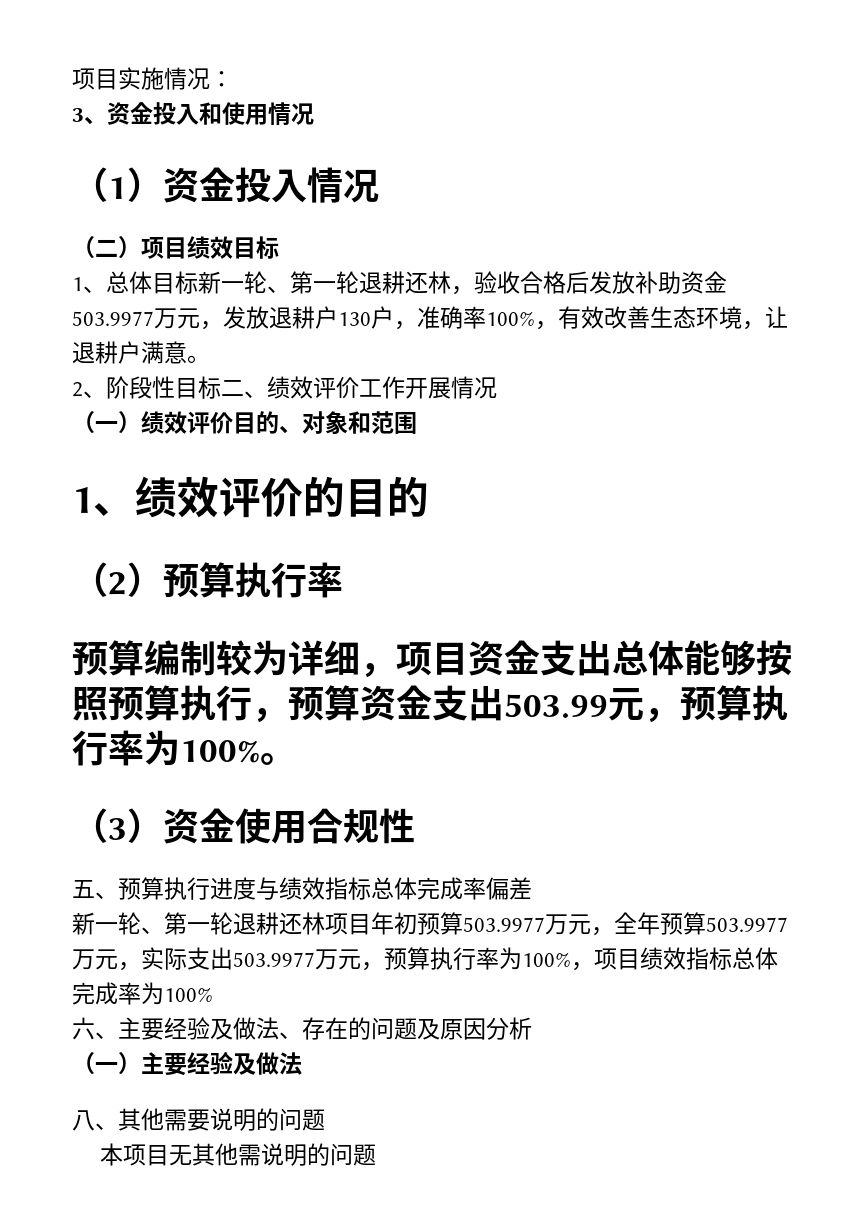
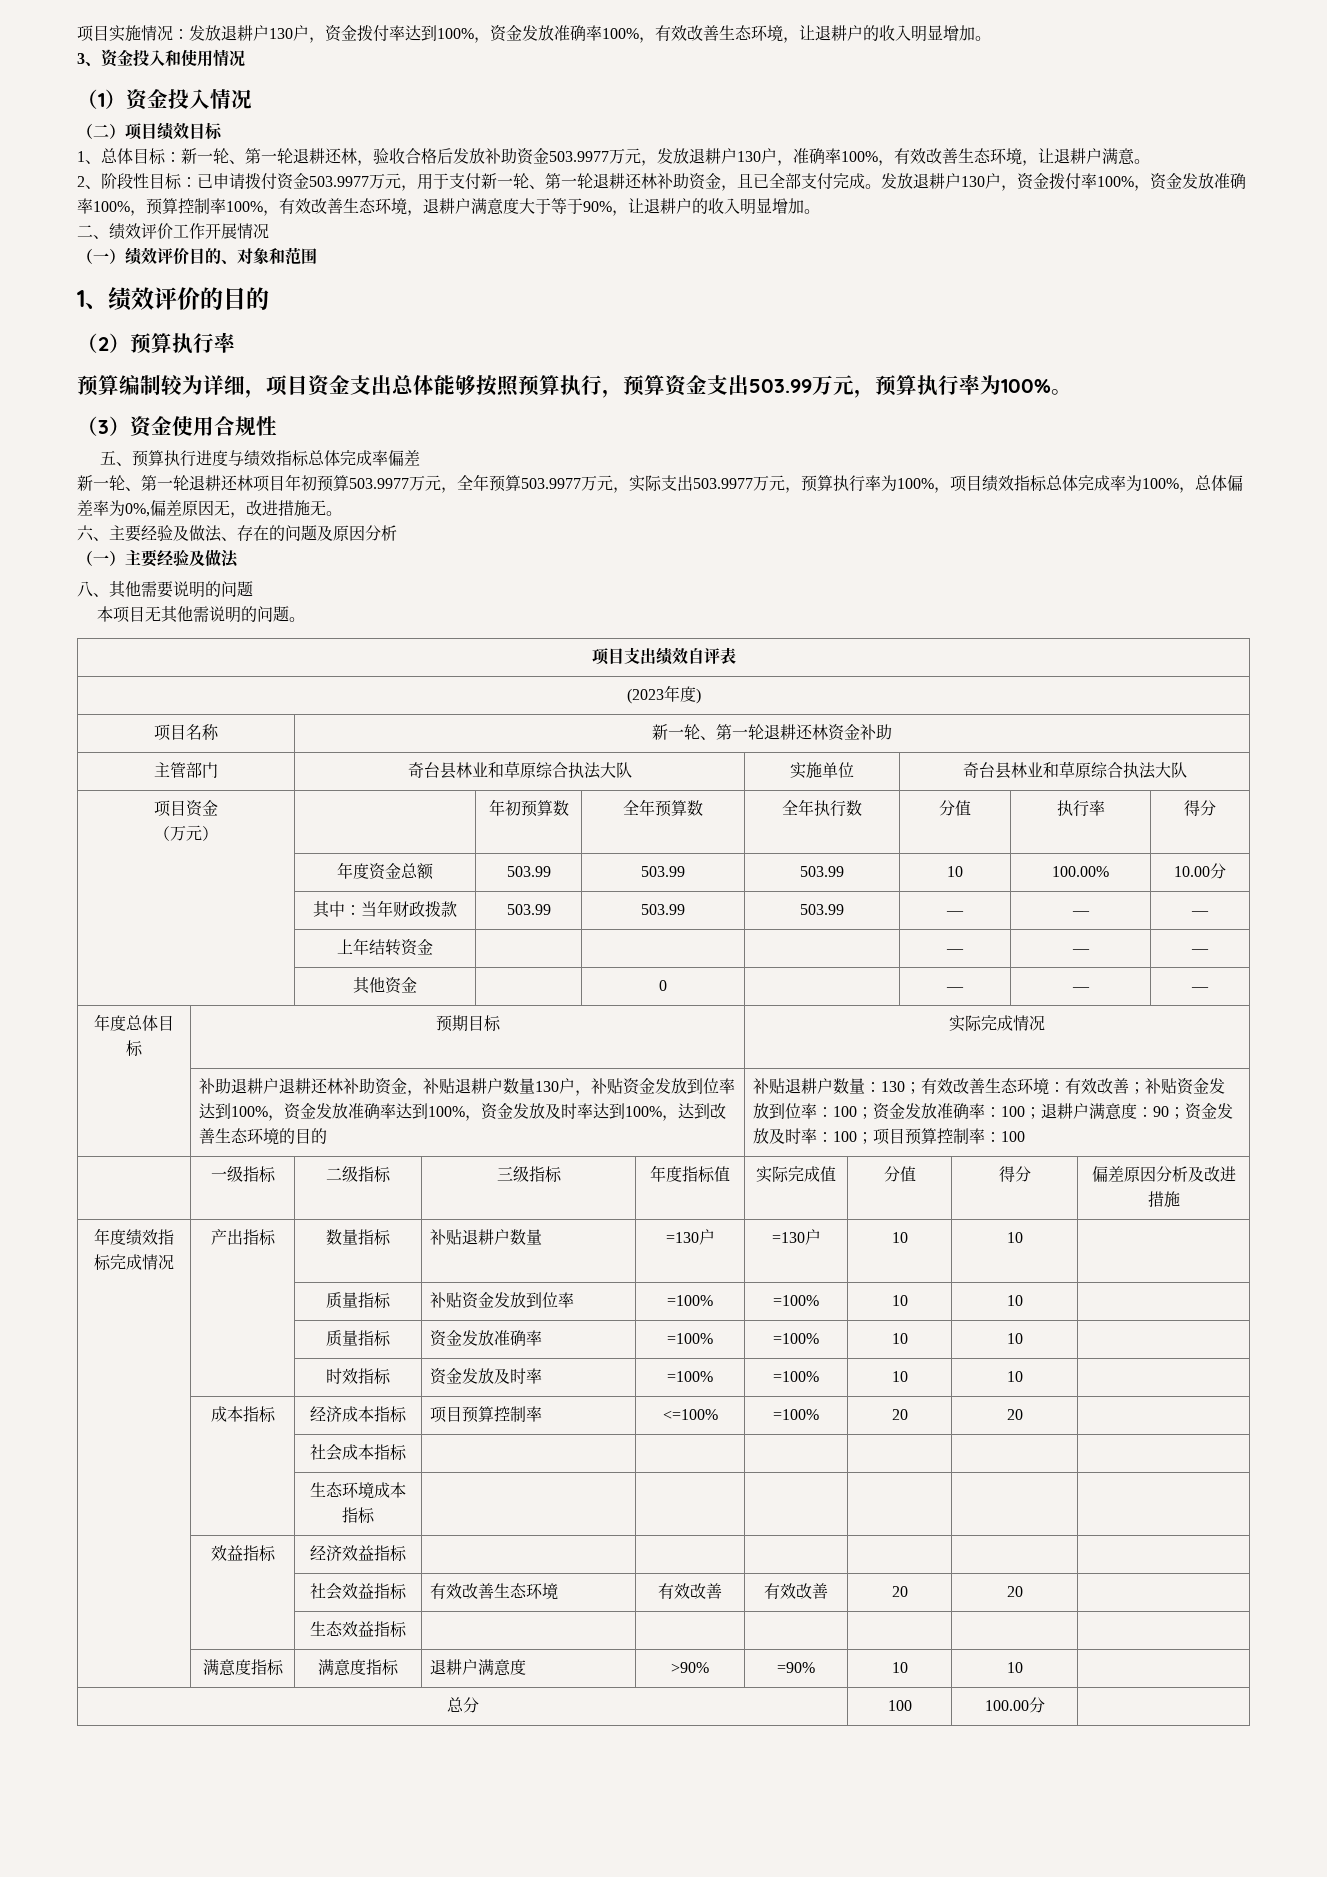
(233, 79) none -> [189,25,991,43] 发放退耕户130户，资金拨付率达到100%，资金发放准确率100%，有效改善生态环境，让退耕户的收入明显增加。
(198, 282) none -> [165,152,181,162] ：
(221, 387) none -> [181,173,1246,191] [77,198,820,216] ：已申请拨付资金503.9977万元，用于支付新一轮、第一轮退耕还林补助资金，且已全部支付完成。发放退耕户130户，资金拨付率100%，资金发放准确率100%，预算控制率100%，有效改善生态环境，退耕户满意度大于等于90%，让退耕户的收入明显增加。 //
(608, 706) none -> [812,375,833,395] 万
(213, 994) none -> [1179,475,1243,493] [77,500,342,518] ，总体偏差率为0%,偏差原因无，改进措施无。
(377, 1155) none -> [289,617,306,622] [591,647,736,665] [626,685,701,704] [154,724,219,741] [652,724,893,741] [154,762,218,778] [407,761,632,779] [790,762,855,779] [962,761,1187,779] [154,800,218,817] [154,825,218,841] [488,799,569,817] [623,799,704,817] [782,799,863,817] [939,800,972,816] [1056,800,1105,817] [1184,800,1216,816] [337,862,434,880] [506,866,551,877] [641,866,686,877] [800,866,845,877] [947,866,964,877] [1052,866,1109,877] [1174,863,1226,879] [313,900,457,918] [506,904,551,915] [641,904,686,915] [800,904,845,915] [946,911,965,915] [1071,911,1090,915] [1191,911,1209,915] [337,938,433,956] [946,949,965,953] [1071,949,1090,953] [1191,949,1209,953] [353,977,417,994] [659,980,668,991] [946,987,965,991] [1071,987,1090,991] [1191,987,1209,991] [94,1014,174,1031] [126,1040,143,1057] [435,1015,501,1032] [949,1015,1045,1032] [199,1078,736,1096] [199,1103,727,1121] [199,1128,328,1145] [753,1078,1226,1095] [753,1103,1234,1120] [753,1128,1026,1145] [210,1166,276,1183] [326,1166,391,1183] [496,1166,562,1183] [650,1165,731,1183] [756,1166,837,1183] [883,1166,916,1182] [998,1166,1031,1182] [1091,1166,1236,1182] [1147,1191,1180,1208] [94,1228,174,1246] [94,1254,174,1271] [210,1229,276,1246] [326,1229,391,1246] [430,1229,543,1245] [665,1229,715,1245] [771,1229,821,1245] [891,1232,908,1243] [1006,1232,1023,1243] [326,1292,391,1309] [430,1292,575,1309] [667,1295,714,1306] [773,1295,820,1306] [891,1295,908,1306] [1006,1295,1023,1306] [326,1330,391,1347] [430,1330,543,1347] [667,1333,714,1344] [773,1333,820,1344] [891,1333,908,1344] [1006,1333,1023,1344] [326,1368,391,1385] [430,1368,543,1385] [667,1371,714,1382] [773,1371,820,1382] [891,1371,908,1382] [1006,1371,1023,1382] [210,1406,276,1423] [310,1406,407,1423] [430,1406,543,1423] [662,1409,718,1420] [773,1409,820,1420] [891,1409,908,1420] [1006,1409,1023,1420] [310,1444,407,1461] [310,1482,406,1499] [342,1507,375,1524] [210,1545,276,1562] [310,1545,407,1562] [310,1583,407,1600] [430,1583,559,1600] [658,1583,723,1599] [764,1583,829,1599] [891,1586,908,1597] [1006,1586,1023,1597] [310,1621,407,1638] [202,1659,284,1676] [318,1659,399,1676] [430,1659,527,1676] [671,1662,710,1673] [777,1662,816,1673] [891,1662,908,1673] [1006,1662,1023,1673] [446,1697,479,1713] [887,1700,912,1711] [984,1697,1045,1713] 。 // 项目支出绩效自评表 // (2023年度) // 项目名称 | 新一轮、第一轮退耕还林资金补助 // 主管部门 | 奇台县林业和草原综合执法大队 | 实施单位 | 奇台县林业和草原综合执法大队 // 项目资金 // （万元） | | 年初预算数 | 全年预算数 | 全年执行数 | 分值 | 执行率 | 得分 // | 年度资金总额 | 503.99 | 503.99 | 503.99 | 10 | 100.00% | 10.00分 // | 其中：当年财政拨款 | 503.99 | 503.99 | 503.99 | — | — | — // | 上年结转资金 | | | | — | — | — // | 其他资金 | | 0 | | — | — | — // 年度总体目标 | 预期目标 | 实际完成情况 // | 补助退耕户退耕还林补助资金，补贴退耕户数量130户，补贴资金发放到位率达到100%，资金发放准确率达到100%，资金发放及时率达到100%，达到改善生态环境的目的 | 补贴退耕户数量：130；有效改善生态环境：有效改善；补贴资金发放到位率：100；资金发放准确率：100；退耕户满意度：90；资金发放及时率：100；项目预算控制率：100 // | 一级指标 | 二级指标 | 三级指标 | 年度指标值 | 实际完成值 | 分值 | 得分 | 偏差原因分析及改进措施 // 年度绩效指标完成情况 | 产出指标 | 数量指标 | 补贴退耕户数量 | =130户 | =130户 | 10 | 10 | // | | 质量指标 | 补贴资金发放到位率 | =100% | =100% | 10 | 10 | // | | 质量指标 | 资金发放准确率 | =100% | =100% | 10 | 10 | // | | 时效指标 | 资金发放及时率 | =100% | =100% | 10 | 10 | // | 成本指标 | 经济成本指标 | 项目预算控制率 | <=100% | =100% | 20 | 20 | // | | 社会成本指标 | | | | | | // | | 生态环境成本指标 | | | | | | // | 效益指标 | 经济效益指标 | | | | | | // | | 社会效益指标 | 有效改善生态环境 | 有效改善 | 有效改善 | 20 | 20 | // | | 生态效益指标 | | | | | | // | 满意度指标 | 满意度指标 | 退耕户满意度 | >90% | =90% | 10 | 10 | // 总分 | 100 | 100.00分 |

